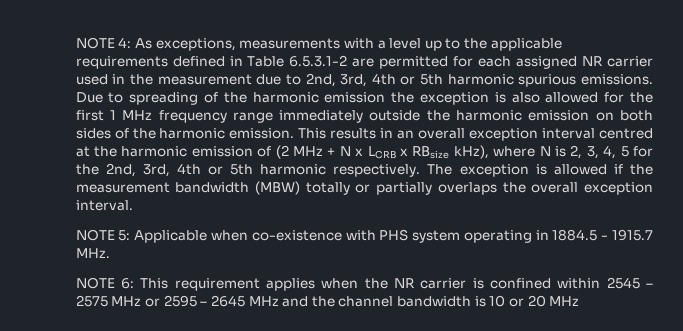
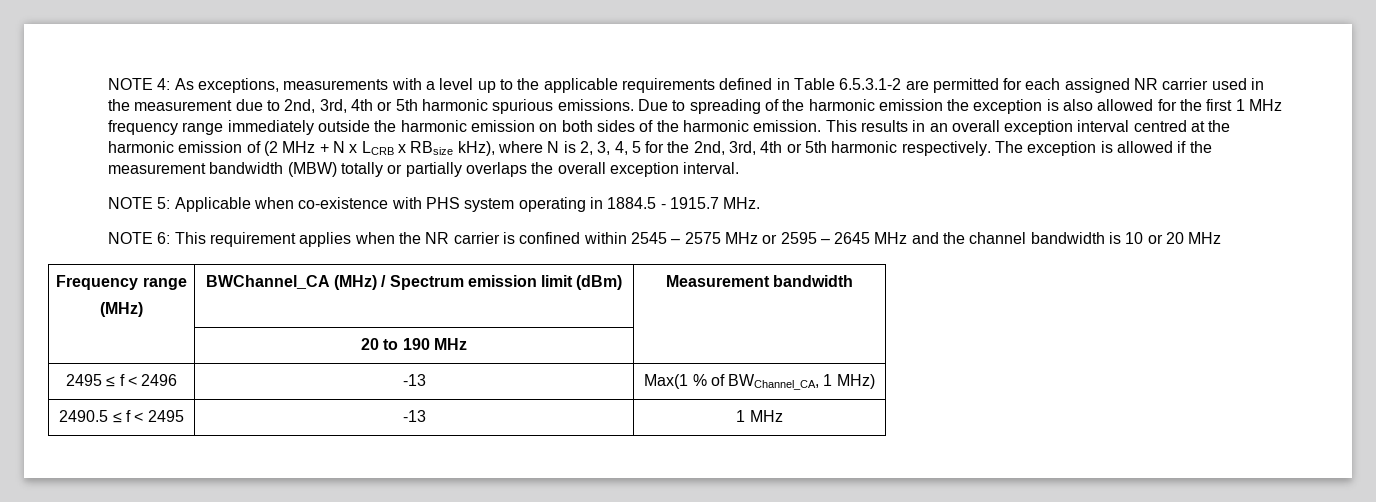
(580, 301) none -> [56,275,187,290] [100,302,143,317] [205,275,623,290] [665,275,854,287] [361,338,467,350] [65,374,178,387] [402,374,426,386] [644,374,875,390] [59,410,184,423] [402,410,426,422] [736,410,783,422] // Frequency range // (MHz) | BWChannel_CA (MHz) / Spectrum emission limit (dBm) | Measurement bandwidth // | 20 to 190 MHz | // 2495 ≤ f < 2496 | -13 | Max(1 % of BWChannel_CA, 1 MHz) // 2490.5 ≤ f < 2495 | -13 | 1 MHz

